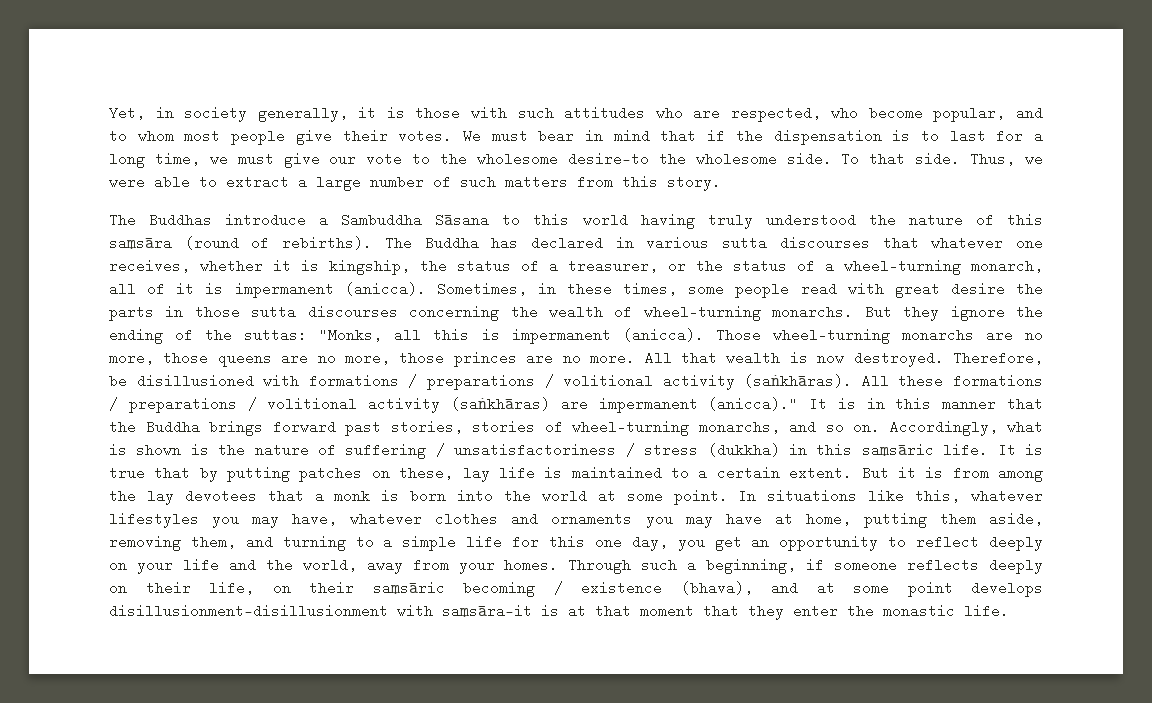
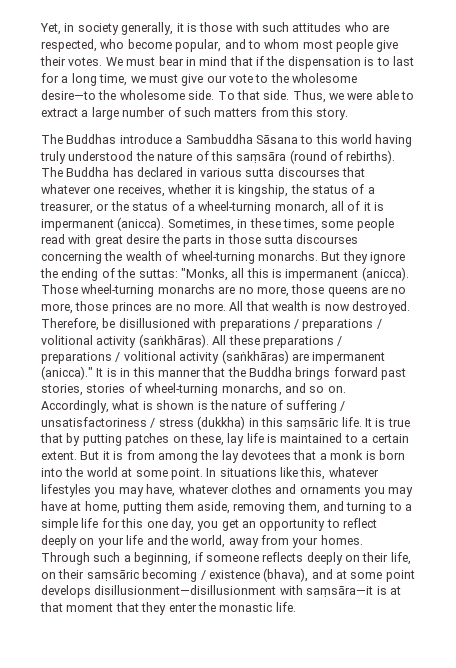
[308,374,399,388] formations -> [219,319,291,331] preparations
[953,374,1043,388] formations -> [262,336,334,348] preparations

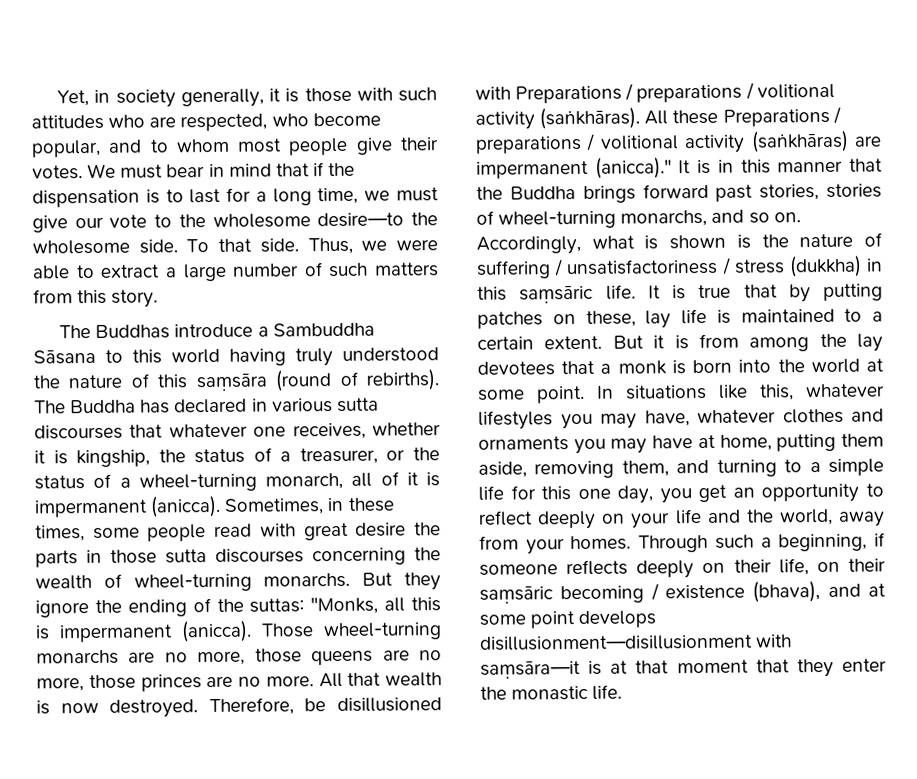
[219,319,291,331] preparations -> [515,85,623,104] Preparations
[262,336,334,348] preparations -> [722,108,830,127] Preparations

